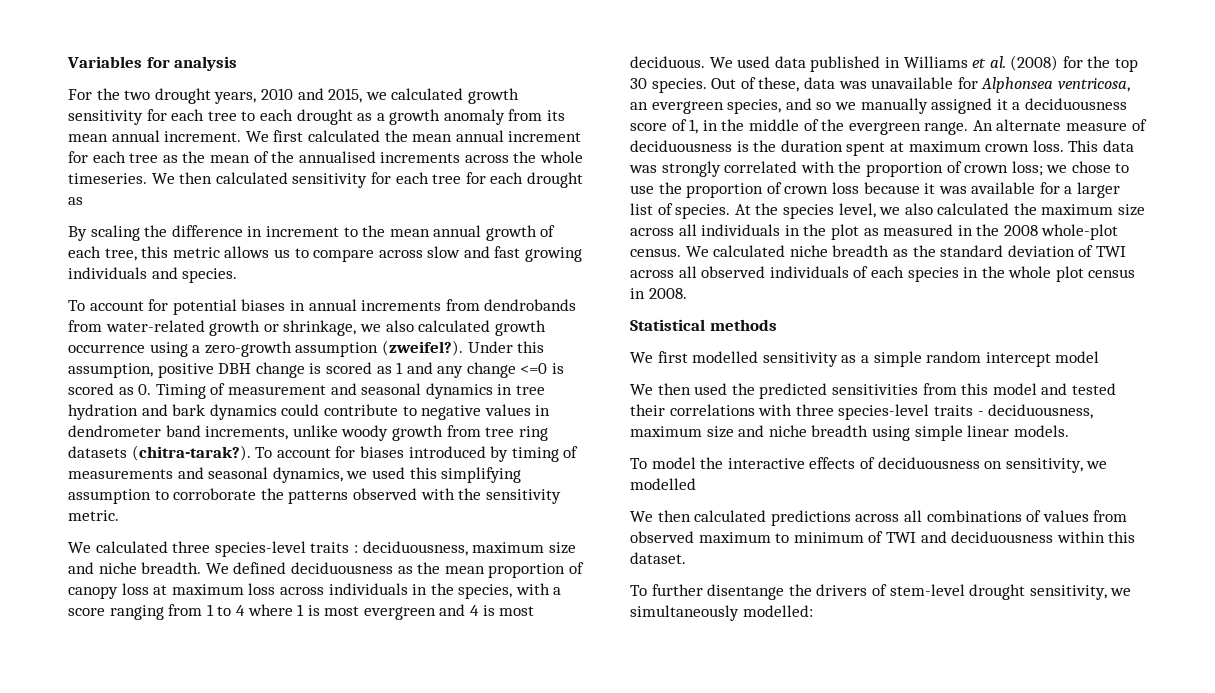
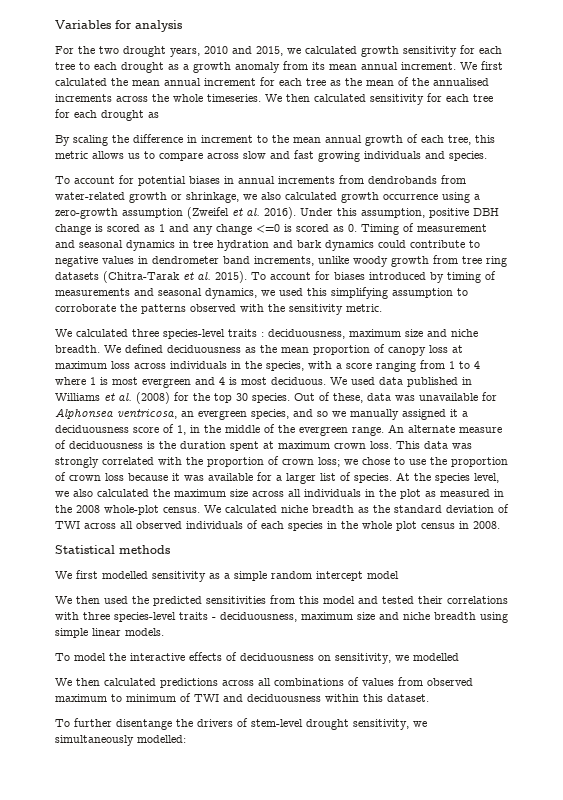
[381,340,463,356] (zweifel?). -> [187,207,296,219] (Zweifel et al. 2016).
[131,445,251,461] (chitra-tarak?). -> [103,271,247,283] (Chitra-Tarak et al. 2015).

